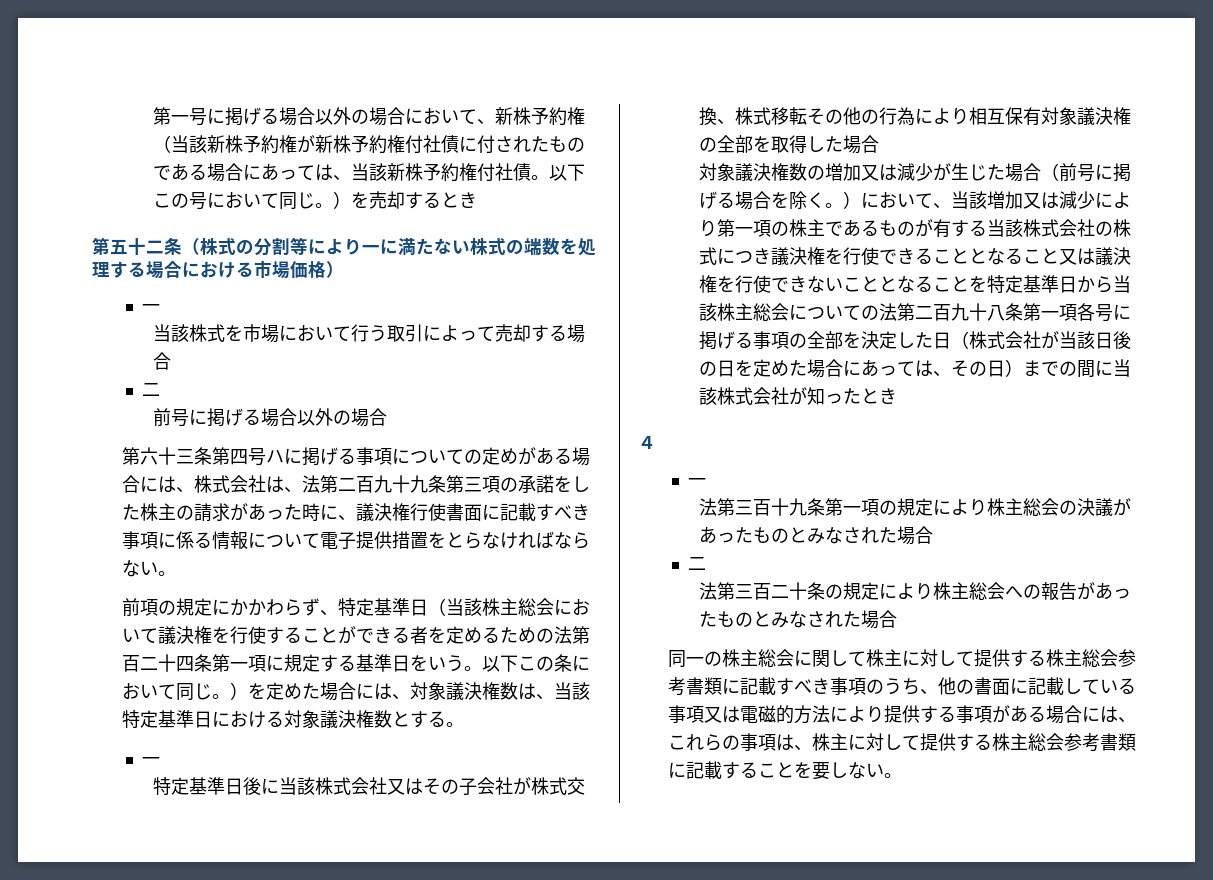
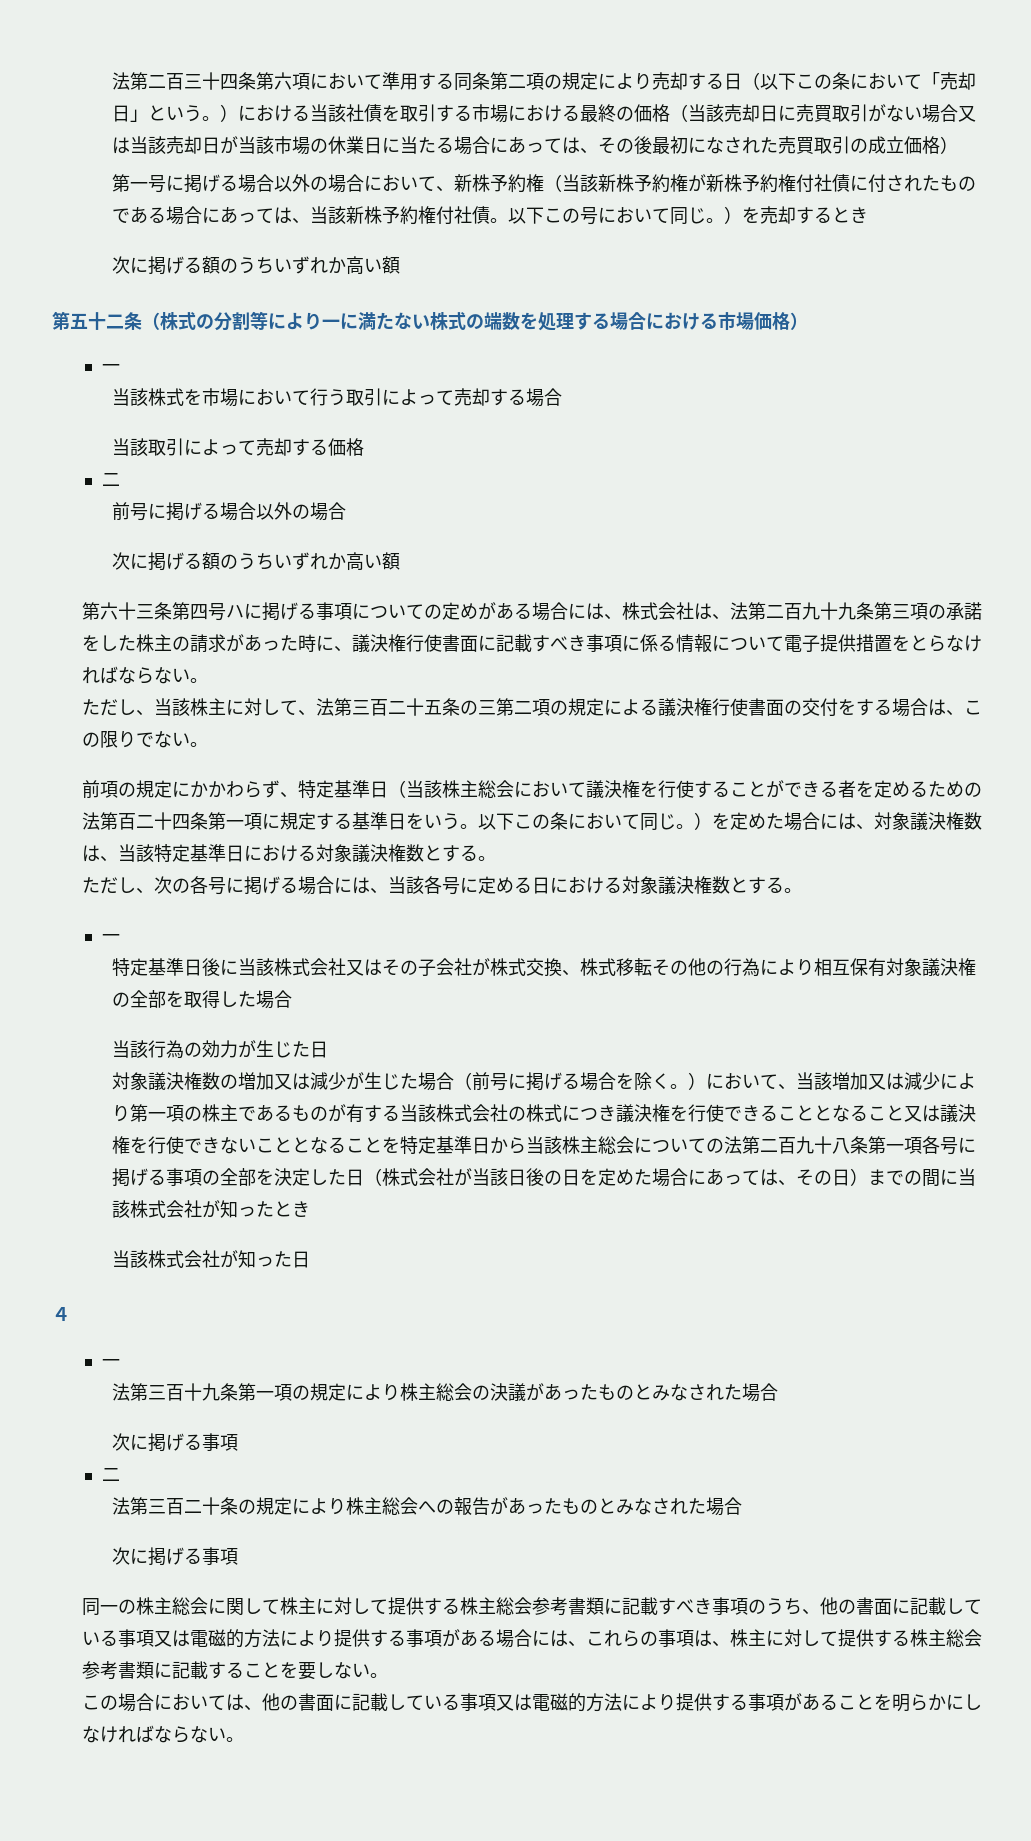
(152, 116) none -> [111,72,976,91] [111,104,976,123] [111,136,958,155] 法第二百三十四条第六項において準用する同条第二項の規定により売却する日（以下この条において「売却日」という。）における当該社債を取引する市場における最終の価格（当該売却日に売買取引がない場合又は当該売却日が当該市場の休業日に当たる場合にあっては、その後最初になされた売買取引の成立価格） //
(477, 200) none -> [111,256,400,275] // 次に掲げる額のうちいずれか高い額
(171, 361) none -> [111,438,364,456] // 当該取引によって売却する価格
(387, 417) none -> [111,552,400,571] // 次に掲げる額のうちいずれか高い額
(177, 573) none -> [81,698,982,717] [81,730,208,748] // ただし、当該株主に対して、法第三百二十五条の三第二項の規定による議決権行使書面の交付をする場合は、この限りでない。
(465, 724) none -> [81,876,802,895] // ただし、次の各号に掲げる場合には、当該各号に定める日における対象議決権数とする。
(879, 144) none -> [111,1040,328,1059] // 当該行為の効力が生じた日
(897, 396) none -> [111,1250,310,1268] // 当該株式会社が知った日
(933, 535) none -> [111,1433,238,1452] // 次に掲げる事項
(897, 619) none -> [111,1547,238,1566] // 次に掲げる事項
(903, 775) none -> [81,1693,982,1712] [81,1725,244,1743] // この場合においては、他の書面に記載している事項又は電磁的方法により提供する事項があることを明らかにしなければならない。

